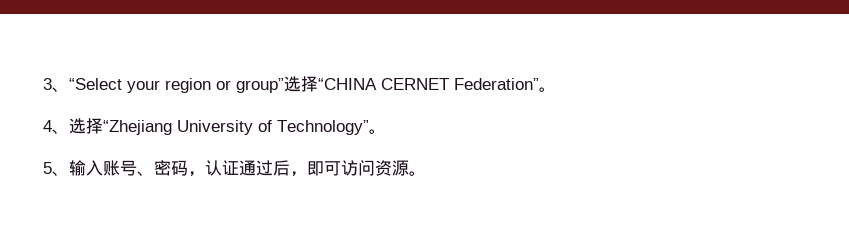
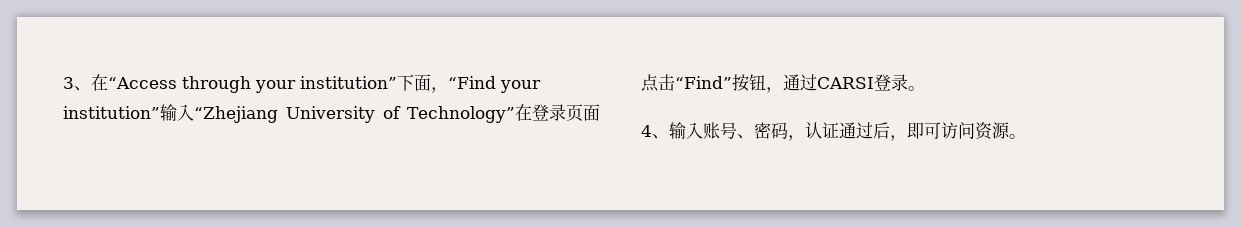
[69,76,556,93] [43,118,386,135] [43,162,52,174] “Select your region or group”选择“CHINA CERNET Federation”。 // 4、选择“Zhejiang University of Technology”。 // 5 -> [91,74,541,93] [63,104,600,123] [641,74,925,93] [641,125,652,137] 在“Access through your institution”下面，“Find your institution”输入“Zhejiang University of Technology”在登录页面点击“Find”按钮，通过CARSI登录。 // 4

